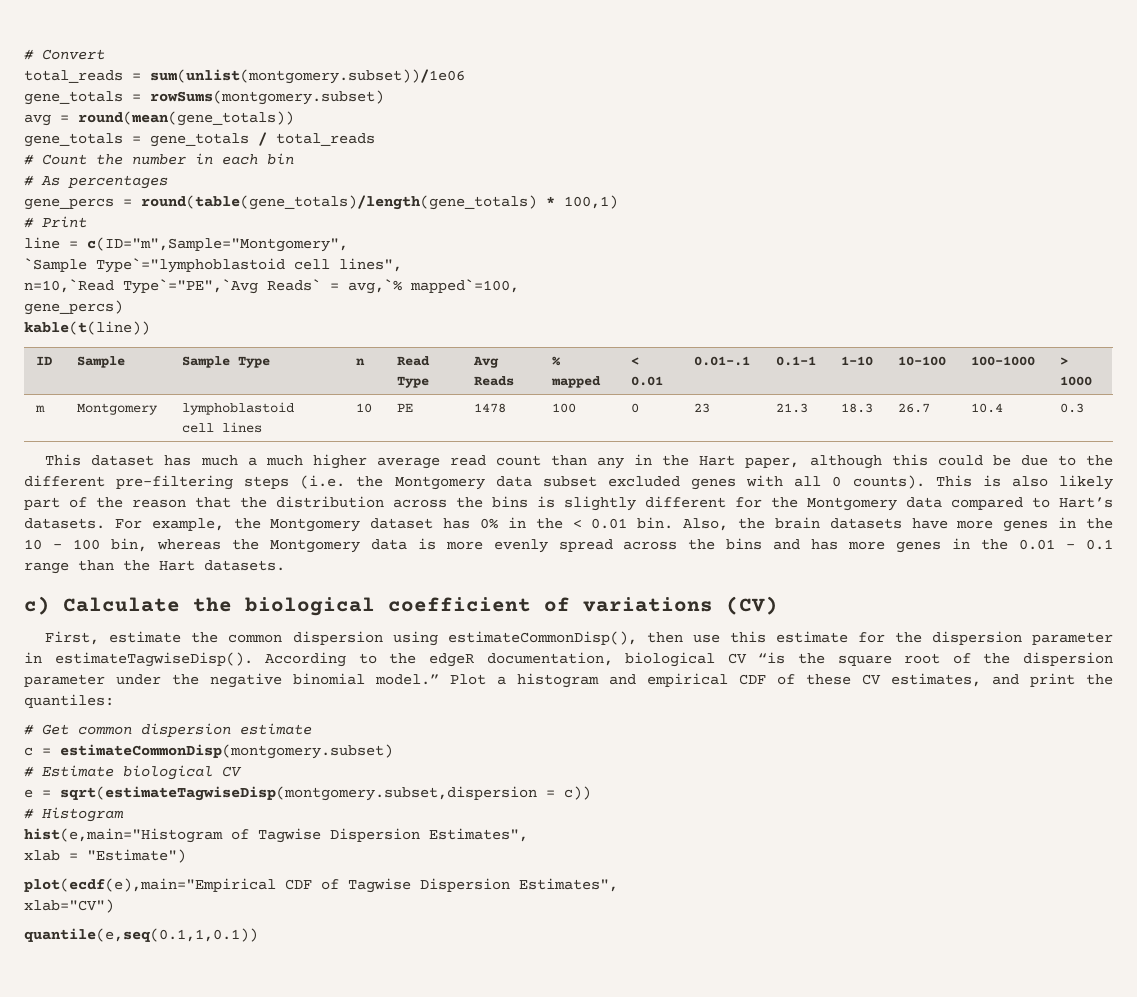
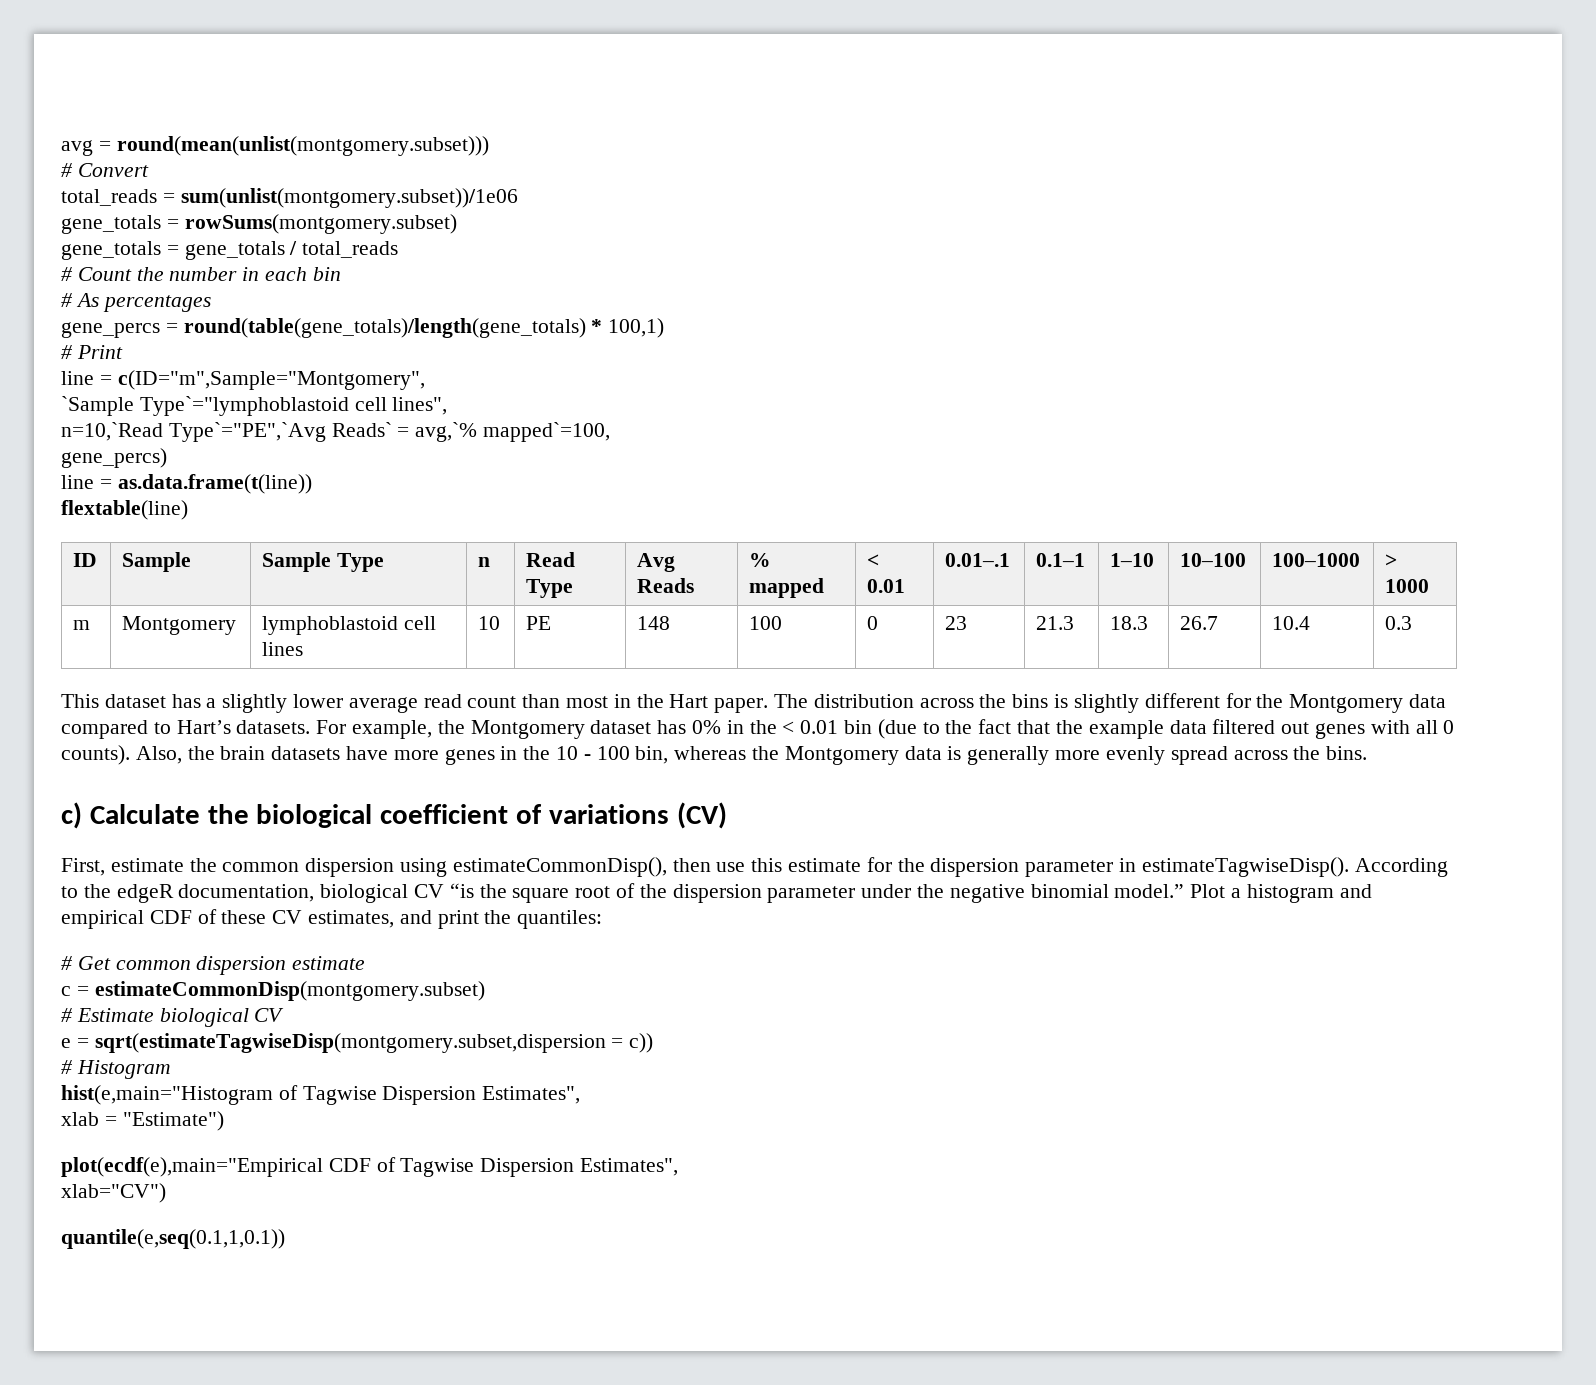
(24, 54) none -> [61,136,489,156] avg = round(mean(unlist(montgomery.subset))) //
[24,111,294,126] // avg = round(mean(gene_totals)) -> (457, 224) none
[24,321,150,335] kable(t(line)) -> [61,474,312,494] [61,500,188,520] line = as.data.frame(t(line)) // flextable(line)
[474,403,507,413] 1478 -> [637,616,671,630] 148
[200,454,367,469] much a much higher -> [206,694,344,713] a slightly lower
[597,457,625,469] any -> [566,696,609,708] most
[745,454,1113,469] [24,475,1113,490] [24,497,267,510] paper, although this could be due to the different pre-filtering steps (i.e. the Montgomery data subset excluded genes with all 0 counts). This is also likely part of the reason that the -> [714,694,809,713] paper. The
[637,517,674,529] bin. -> [844,719,1455,739] [61,745,130,765] bin (due to the fact that the example data filtered out genes with all 0 counts).
(436, 544) none -> [967,746,1050,765] generally
[726,538,1113,553] [24,560,285,574] bins and has more genes in the 0.01 - 0.1 range than the Hart datasets. -> [1326,746,1368,760] bins.

